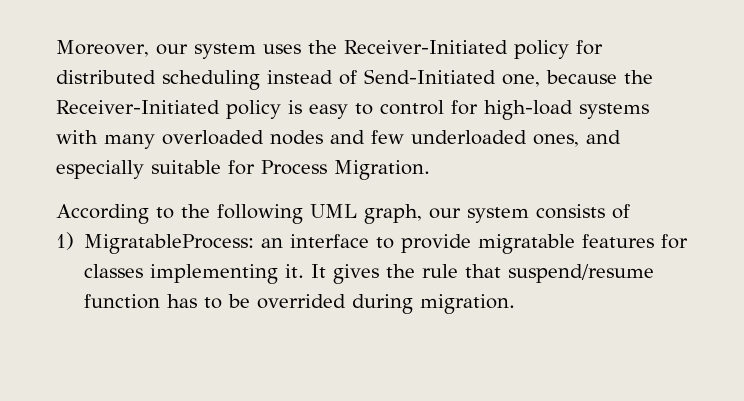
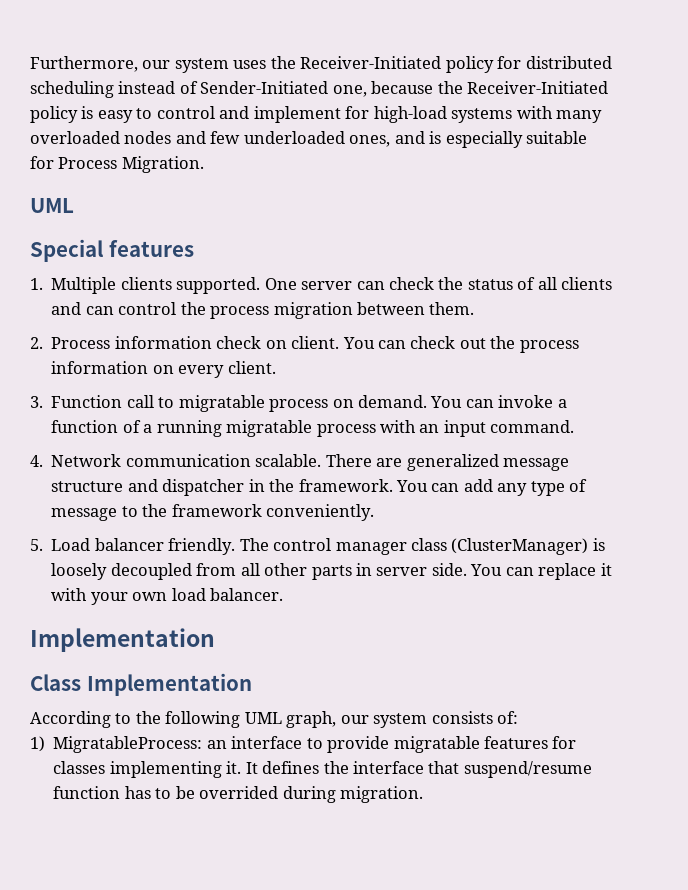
[56,40,149,57] Moreover, -> [30,56,138,72] Furthermore,
[364,69,496,84] Send-Initiated -> [200,81,329,94] Sender-Initiated
(444, 107) none -> [219,106,341,123] and implement
(621, 137) none -> [429,131,442,144] is
(430, 170) none -> [30,198,74,213] [30,239,194,262] [30,277,613,294] [51,302,475,319] [30,336,579,353] [51,361,276,378] [30,395,567,412] [51,420,575,437] [30,454,569,471] [51,479,588,496] [51,504,375,521] [30,538,605,555] [51,563,612,580] [51,588,284,605] [30,628,215,652] [30,673,252,696] // UML // Special features // 1. Multiple clients supported. One server can check the status of all clients and can control the process migration between them. // 2. Process information check on client. You can check out the process information on every client. // 3. Function call to migratable process on demand. You can invoke a function of a running migratable process with an input command. // 4. Network communication scalable. There are generalized message structure and dispatcher in the framework. You can add any type of message to the framework conveniently. // 5. Load balancer friendly. The control manager class (ClusterManager) is loosely decoupled from all other parts in server side. You can replace it with your own load balancer. // Implementation // Class Implementation
[612,204,630,219] of -> [497,711,519,724] of:
[333,264,459,284] gives the rule -> [262,761,424,774] defines the interface

